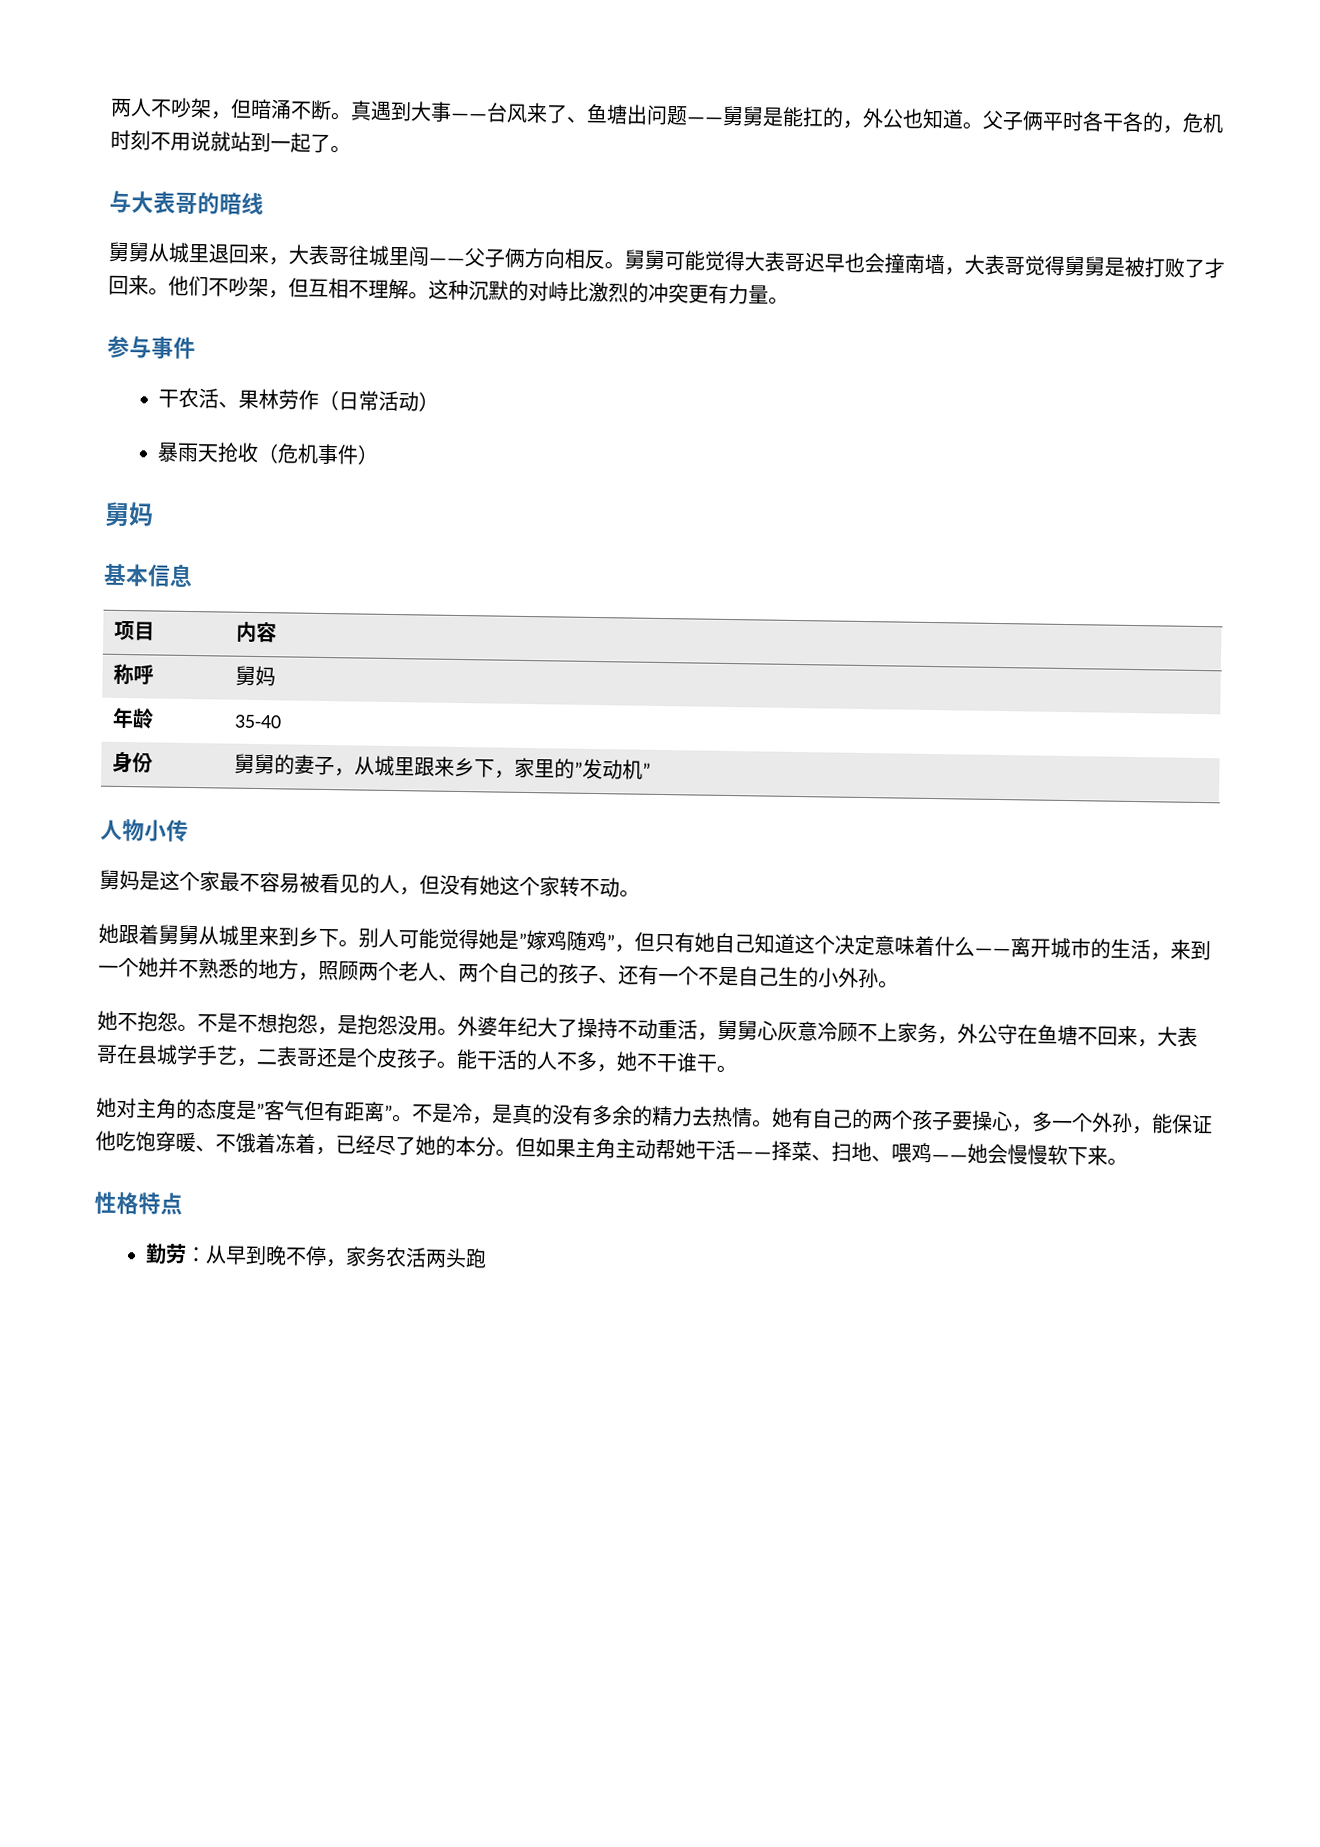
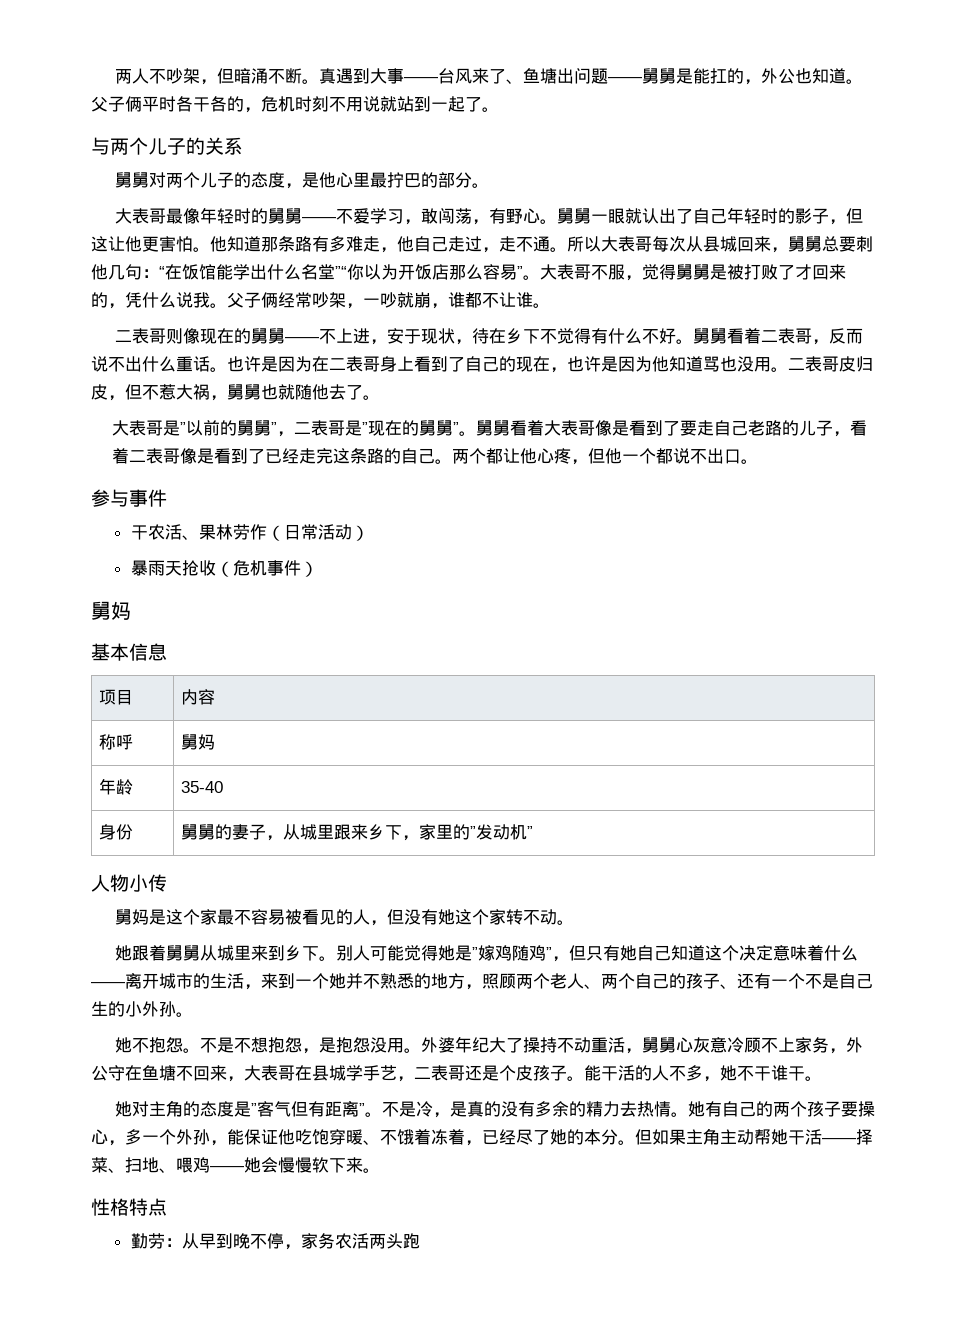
[131,191,264,216] [108,241,1025,276] 大表哥的暗线 // 舅舅从城里退回来，大表哥往城里闯——父子俩方向相反。舅舅可能觉得大表哥迟早也会撞南墙，大表哥 -> [110,137,243,155] [114,172,489,189] [114,207,863,225] [91,236,873,253] [91,264,642,281] 两个儿子的关系 // 舅舅对两个儿子的态度，是他心里最拧巴的部分。 // 大表哥最像年轻时的舅舅——不爱学习，敢闯荡，有野心。舅舅一眼就认出了自己年轻时的影子，但这让他更害怕。他知道那条路有多难走，他自己走过，走不通。所以大表哥每次从县城回来，舅舅总要刺他几句：“在饭馆能学出什么名堂”“你以为开饭店那么容易”。大表哥不服，
[148,275,769,305] 。他们不吵架，但互相不理解。这种沉默的对峙比激烈的冲突更有力量 -> [91,292,550,309] [114,328,863,345] [91,356,873,373] [91,384,380,401] [112,420,868,437] [112,448,742,465] 的，凭什么说我。父子俩经常吵架，一吵就崩，谁都不让谁。 // 二表哥则像现在的舅舅——不上进，安于现状，待在乡下不觉得有什么不好。舅舅看着二表哥，反而说不出什么重话。也许是因为在二表哥身上看到了自己的现在，也许是因为他知道骂也没用。二表哥皮归皮，但不惹大祸，舅舅也就随他去了。 // 大表哥是”以前的舅舅”，二表哥是”现在的舅舅”。舅舅看着大表哥像是看到了要走自己老路的儿子，看着二表哥像是看到了已经走完这条路的自己。两个都让他心疼，但他一个都说不出口

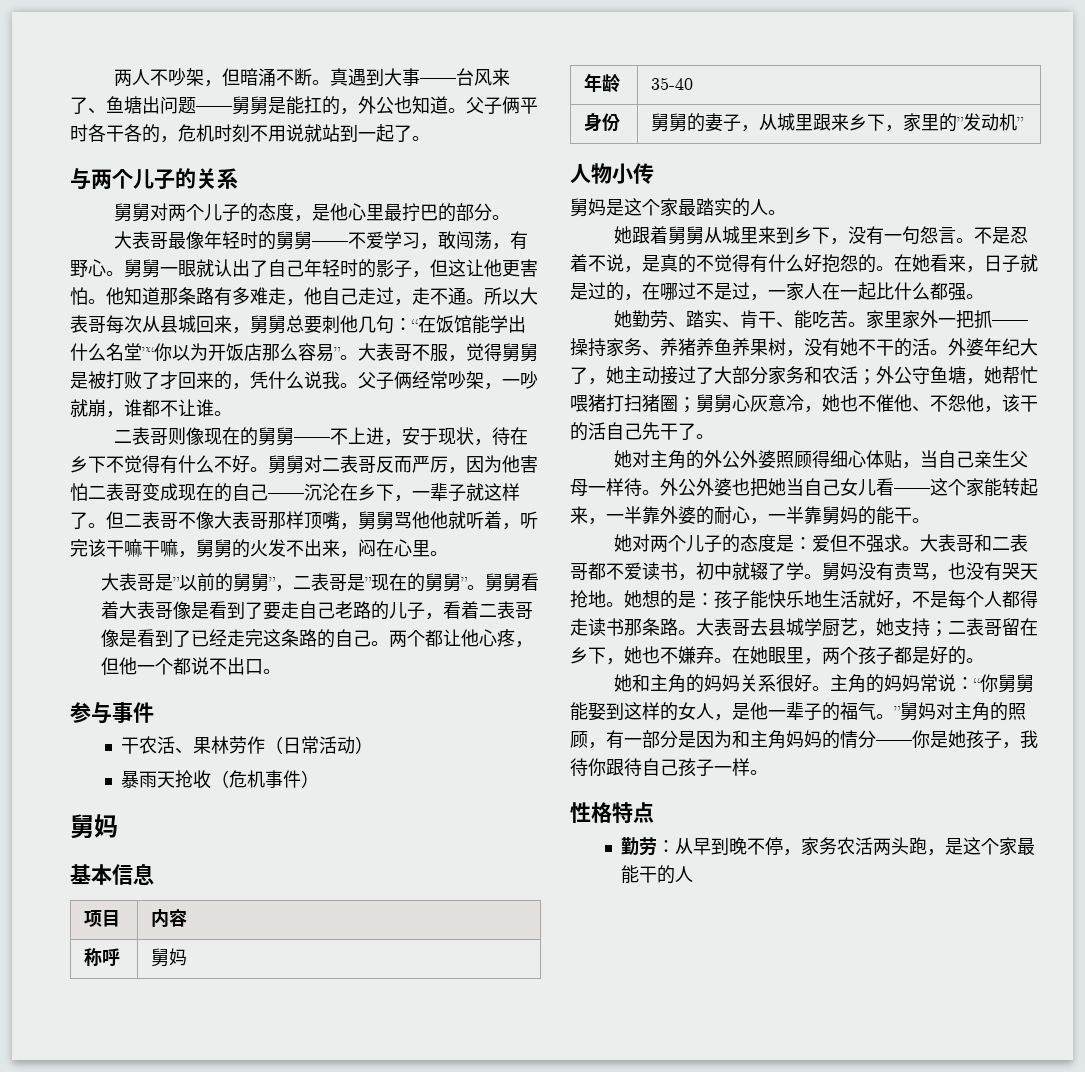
[726,328,863,345] [91,356,873,373] [91,384,363,401] 看着二表哥，反而说不出什么重话。也许是因为在二表哥身上看到了自己的现在，也许是因为他知道骂也没用。二表哥皮归皮，但不惹大祸，舅舅也就随他去了 -> [304,455,538,474] [70,483,520,502] [70,511,538,530] [70,539,430,558] 对二表哥反而严厉，因为他害怕二表哥变成现在的自己——沉沦在乡下，一辈子就这样了。但二表哥不像大表哥那样顶嘴，舅舅骂他他就听着，听完该干嘛干嘛，舅舅的火发不出来，闷在心里
[233,909,557,926] 不容易被看见的人，但没有她这个家转不动 -> [696,198,768,217] 踏实的人
[318,945,858,962] [91,973,873,990] [91,1001,193,1017] [114,1036,863,1054] [91,1065,822,1082] [114,1100,875,1118] [91,1128,873,1146] [91,1157,363,1173] 。别人可能觉得她是”嫁鸡随鸡”，但只有她自己知道这个决定意味着什么——离开城市的生活，来到一个她并不熟悉的地方，照顾两个老人、两个自己的孩子、还有一个不是自己生的小外孙。 // 她不抱怨。不是不想抱怨，是抱怨没用。外婆年纪大了操持不动重活，舅舅心灰意冷顾不上家务，外公守在鱼塘不回来，大表哥在县城学手艺，二表哥还是个皮孩子。能干活的人不多，她不干谁干。 // 她对主角的态度是”客气但有距离”。不是冷，是真的没有多余的精力去热情。她有自己的两个孩子要操心，多一个外孙，能保证他吃饱穿暖、不饿着冻着，已经尽了她的本分。但如果主角主动帮她干活——择菜、扫地、喂鸡——她会慢慢软下来 -> [829,226,1028,245] [570,254,1038,273] [570,282,984,301] [613,310,1028,329] [570,338,1038,357] [570,366,1038,385] [570,394,1038,413] [570,422,714,441] [613,450,1028,469] [570,478,1038,497] [570,506,930,525] [613,534,1028,553] [570,562,1038,581] [570,590,1038,609] [570,618,1038,637] [570,646,984,665] [613,674,1034,693] [570,702,1026,721] [570,730,1038,749] [570,758,750,777] ，没有一句怨言。不是忍着不说，是真的不觉得有什么好抱怨的。在她看来，日子就是过的，在哪过不是过，一家人在一起比什么都强。 // 她勤劳、踏实、肯干、能吃苦。家里家外一把抓——操持家务、养猪养鱼养果树，没有她不干的活。外婆年纪大了，她主动接过了大部分家务和农活；外公守鱼塘，她帮忙喂猪打扫猪圈；舅舅心灰意冷，她也不催他、不怨他，该干的活自己先干了。 // 她对主角的外公外婆照顾得细心体贴，当自己亲生父母一样待。外公外婆也把她当自己女儿看——这个家能转起来，一半靠外婆的耐心，一半靠舅妈的能干。 // 她对两个儿子的态度是：爱但不强求。大表哥和二表哥都不爱读书，初中就辍了学。舅妈没有责骂，也没有哭天抢地。她想的是：孩子能快乐地生活就好，不是每个人都得走读书那条路。大表哥去县城学厨艺，她支持；二表哥留在乡下，她也不嫌弃。在她眼里，两个孩子都是好的。 // 她和主角的妈妈关系很好。主角的妈妈常说：“你舅舅能娶到这样的女人，是他一辈子的福气。”舅妈对主角的照顾，有一部分是因为和主角妈妈的情分——你是她孩子，我待你跟待自己孩子一样
(420, 1241) none -> [927,837,1036,856] [621,865,694,884] ，是这个家最能干的人

